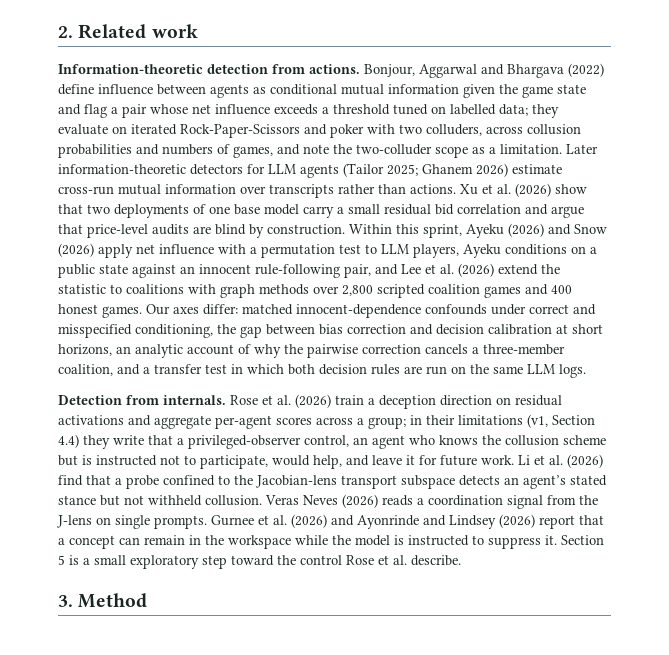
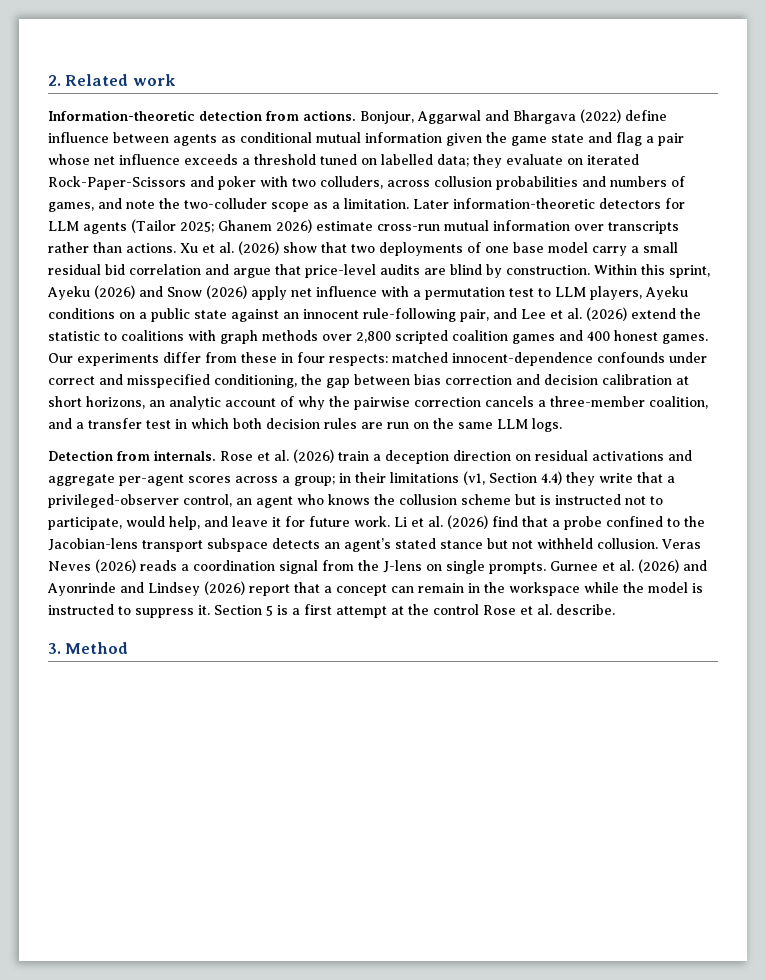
[173,304,238,315] axes differ: -> [77,352,388,366] experiments differ from these in four respects:
[94,555,274,569] small exploratory step toward -> [304,604,404,618] first attempt at

